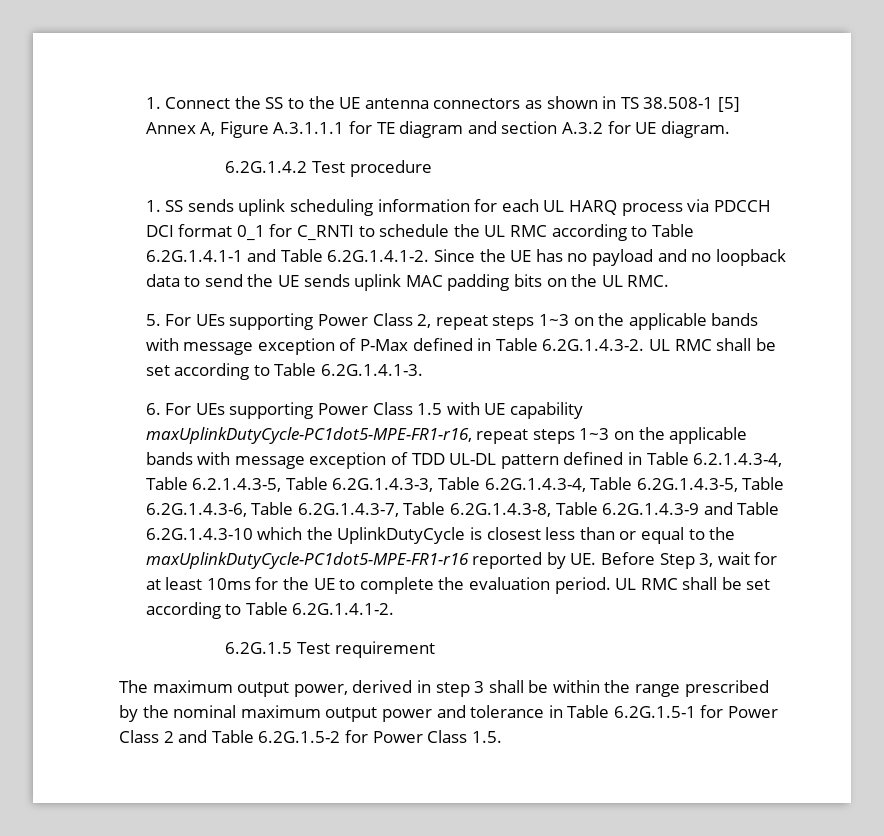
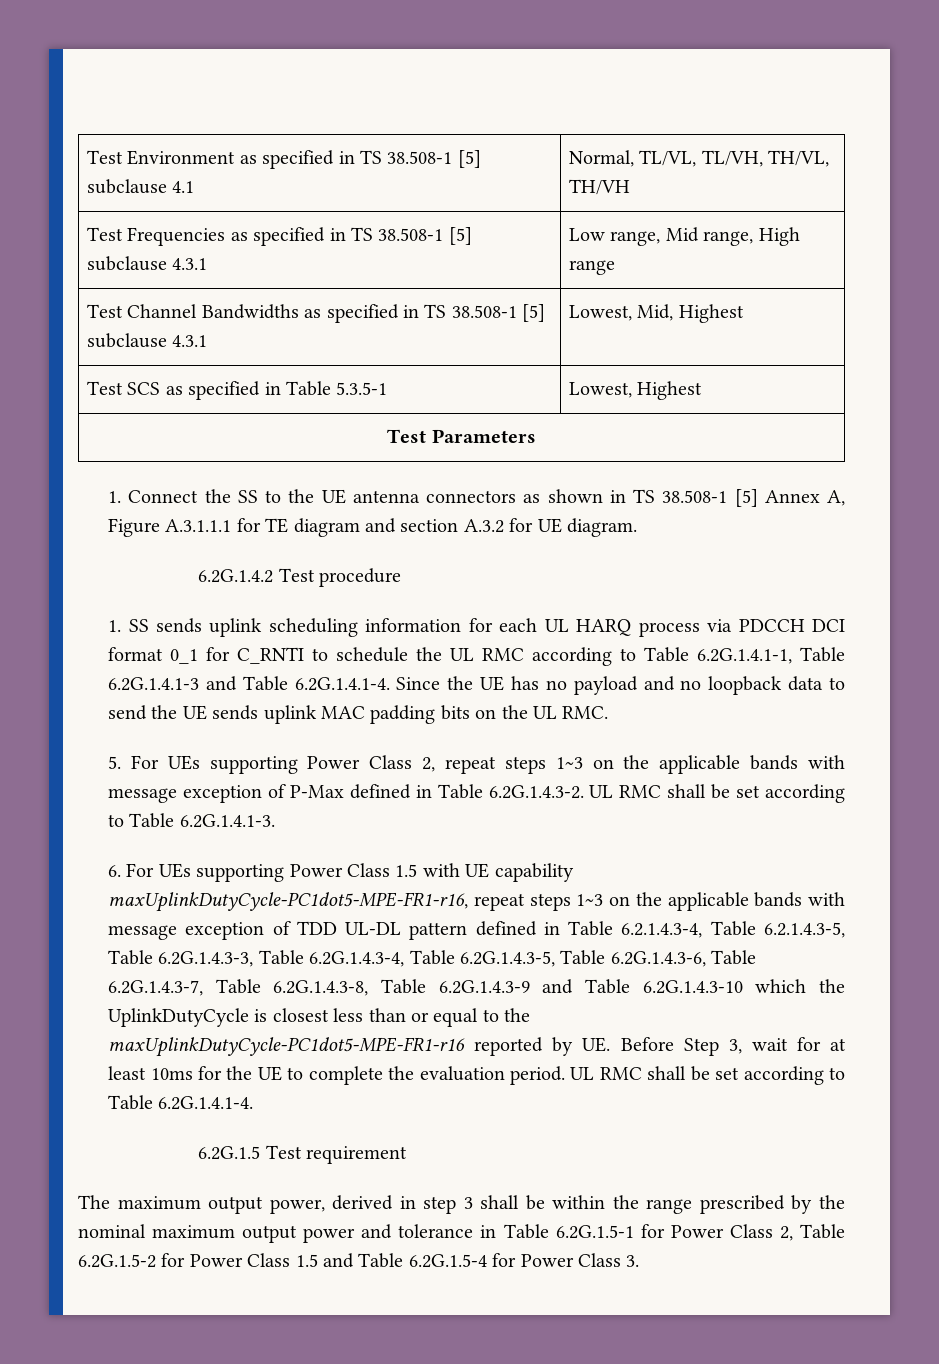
(145, 103) none -> [86,150,481,169] [86,179,195,194] [568,150,830,167] [568,179,630,195] [86,227,472,246] [86,256,208,271] [568,227,800,246] [568,260,615,275] [86,304,546,323] [86,333,208,348] [568,304,744,323] [86,381,388,400] [568,381,703,400] [387,429,536,443] Test Environment as specified in TS 38.508-1 [5] subclause 4.1 | Normal, TL/VL, TL/VH, TH/VL, TH/VH // Test Frequencies as specified in TS 38.508-1 [5] subclause 4.3.1 | Low range, Mid range, High range // Test Channel Bandwidths as specified in TS 38.508-1 [5] subclause 4.3.1 | Lowest, Mid, Highest // Test SCS as specified in Table 5.3.5-1 | Lowest, Highest // Test Parameters //
[145,249,430,262] 6.2G.1.4.1-1 and Table 6.2G.1.4.1-2. -> [697,647,846,664] [108,676,390,691] 6.2G.1.4.1-1, Table 6.2G.1.4.1-3 and Table 6.2G.1.4.1-4.
[292,603,395,615] 6.2G.1.4.1-2. -> [158,1096,254,1110] 6.2G.1.4.1-4.
[163,730,208,743] 2 and -> [779,1226,793,1241] 2,
[471,731,502,743] 1.5. -> [295,1253,640,1268] 1.5 and Table 6.2G.1.5-4 for Power Class 3.

